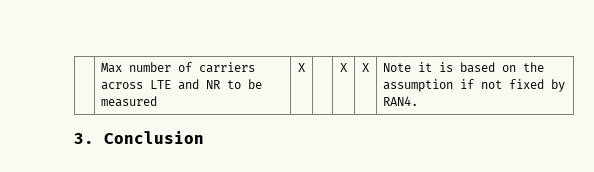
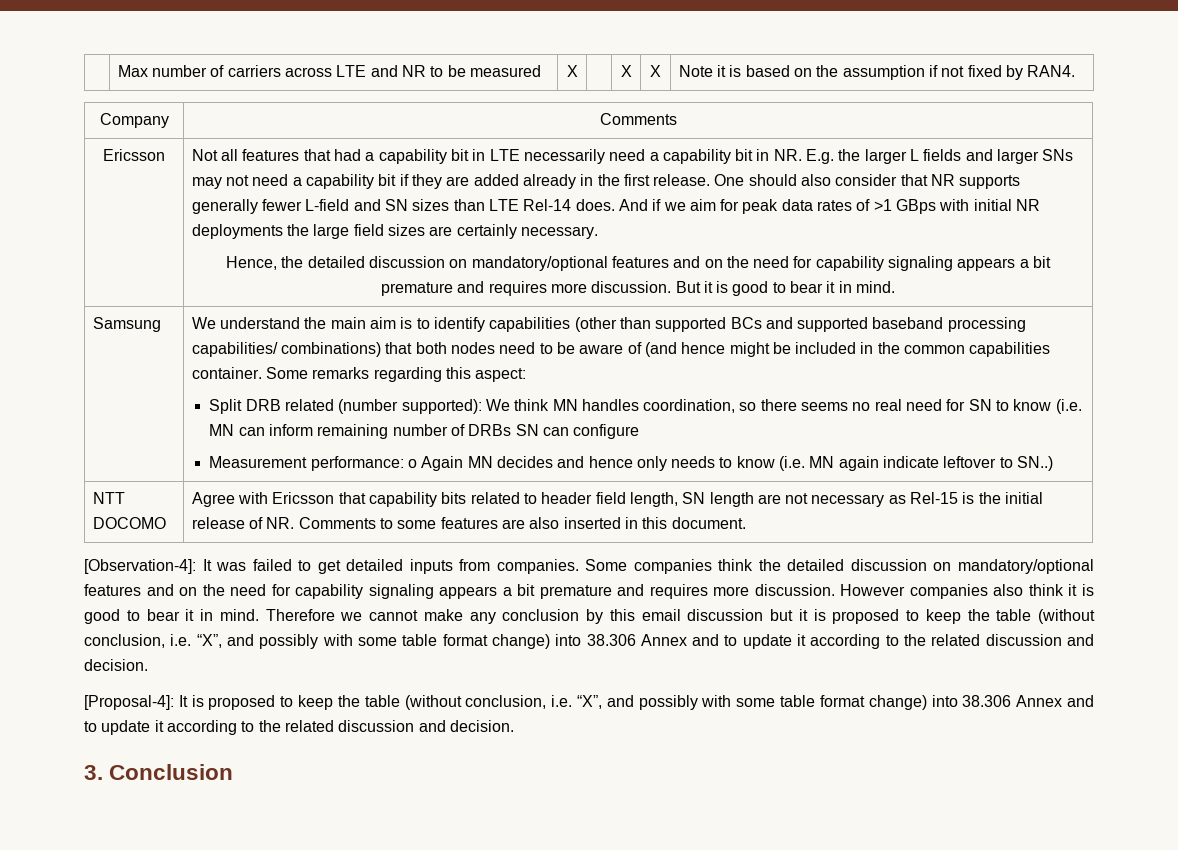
(418, 101) none -> [99,113,169,128] [599,113,677,125] [103,149,165,161] [191,149,1074,164] [191,174,1021,189] [191,199,1041,214] [191,224,598,239] [225,256,1052,271] [380,281,896,296] [92,317,161,332] [191,317,1026,332] [191,342,1051,357] [191,367,527,382] [209,399,1082,414] [209,424,640,439] [209,456,1054,471] [92,492,125,504] [92,517,166,529] [191,492,1044,507] [191,517,746,529] [84,559,1094,574] [84,584,1094,599] [84,609,1095,624] [84,634,1095,649] [84,659,148,671] [84,695,1095,710] [84,720,514,735] // Company | Comments // Ericsson | Not all features that had a capability bit in LTE necessarily need a capability bit in NR. E.g. the larger L fields and larger SNs may not need a capability bit if they are added already in the first release. One should also consider that NR supports generally fewer L-field and SN sizes than LTE Rel-14 does. And if we aim for peak data rates of >1 GBps with initial NR deployments the large field sizes are certainly necessary. // Hence, the detailed discussion on mandatory/optional features and on the need for capability signaling appears a bit premature and requires more discussion. But it is good to bear it in mind. // Samsung | We understand the main aim is to identify capabilities (other than supported BCs and supported baseband processing capabilities/ combinations) that both nodes need to be aware of (and hence might be included in the common capabilities container. Some remarks regarding this aspect: // Split DRB related (number supported): We think MN handles coordination, so there seems no real need for SN to know (i.e. MN can inform remaining number of DRBs SN can configure // Measurement performance: o Again MN decides and hence only needs to know (i.e. MN again indicate leftover to SN..) // NTT DOCOMO | Agree with Ericsson that capability bits related to header field length, SN length are not necessary as Rel-15 is the initial release of NR. Comments to some features are also inserted in this document. // [Observation-4]: It was failed to get detailed inputs from companies. Some companies think the detailed discussion on mandatory/optional features and on the need for capability signaling appears a bit premature and requires more discussion. However companies also think it is good to bear it in mind. Therefore we cannot make any conclusion by this email discussion but it is proposed to keep the table (without conclusion, i.e. “X”, and possibly with some table format change) into 38.306 Annex and to update it according to the related discussion and decision. // [Proposal-4]: It is proposed to keep the table (without conclusion, i.e. “X”, and possibly with some table format change) into 38.306 Annex and to update it according to the related discussion and decision.

